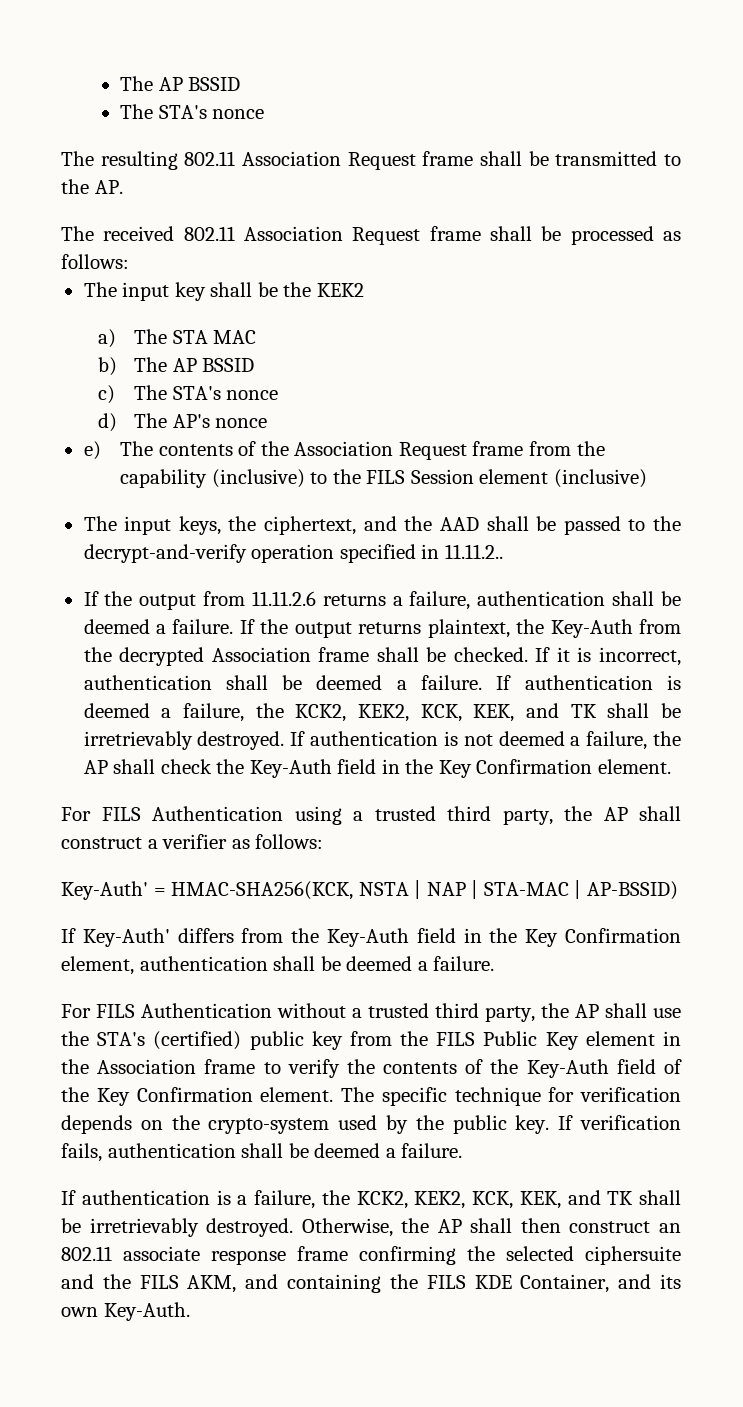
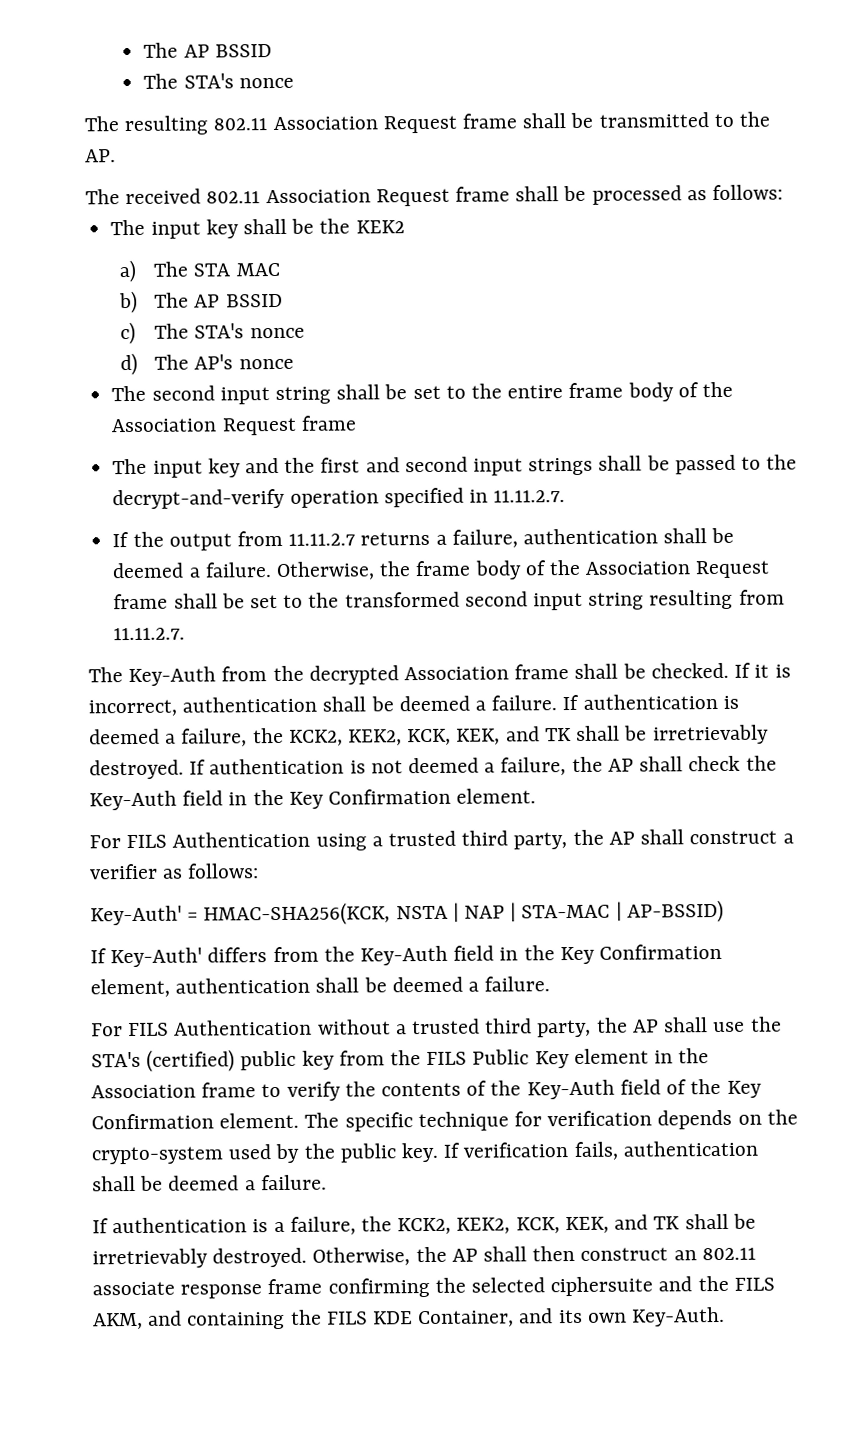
[83,441,605,460] [120,469,647,488] [83,516,479,535] e) The contents of the Association Request frame from the capability (inclusive) to the FILS Session element (inclusive) // The input keys, the ciphertext, and the AAD -> [111,381,734,405] [111,415,357,436] [112,456,594,478] The second input string shall be set to the entire frame body of the Association Request frame // The input key and the first and second input strings
[444,544,503,559] 11.11.2.. -> [493,490,566,503] 11.11.2.7.
[251,591,316,606] 11.11.2.6 -> [288,533,356,546] 11.11.2.7
[239,619,545,638] If the output returns plaintext, the -> [275,559,771,581] [113,589,785,611] [113,627,186,641] [88,667,123,683] Otherwise, the frame body of the Association Request frame shall be set to the transformed second input string resulting from 11.11.2.7. // The

